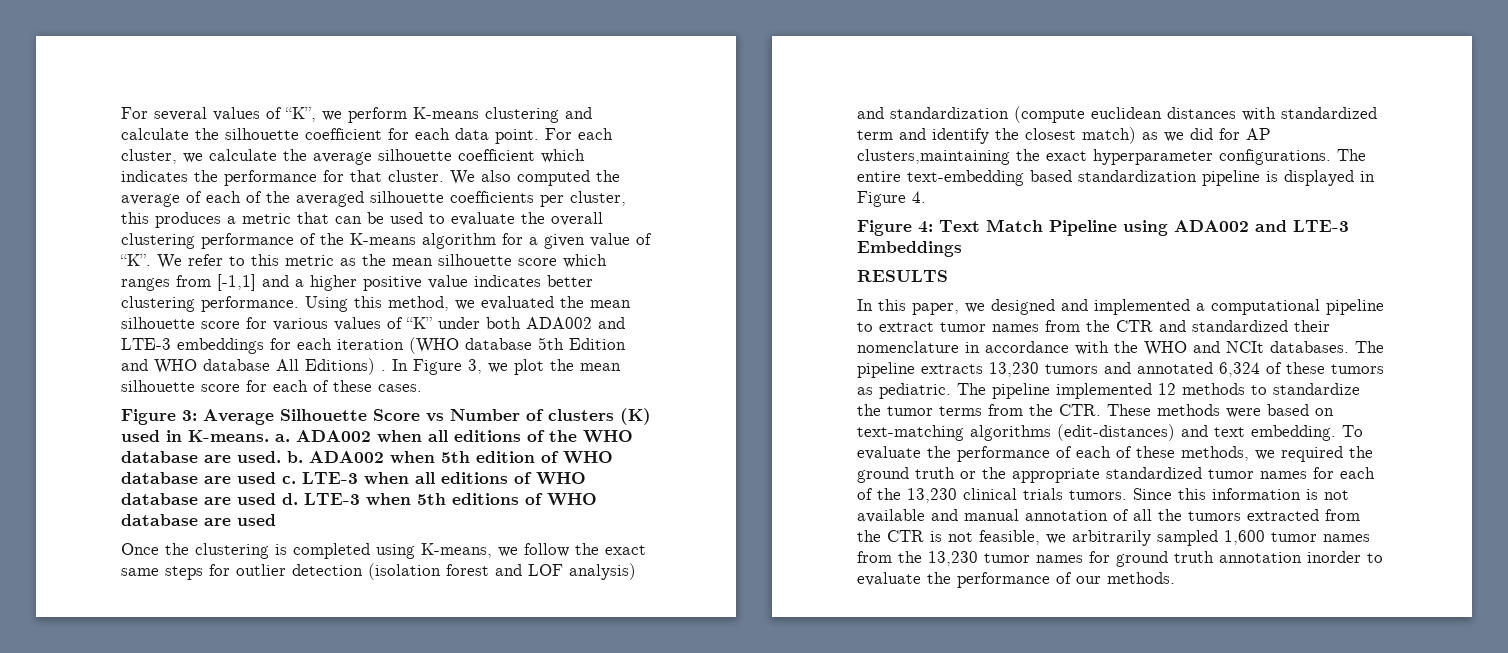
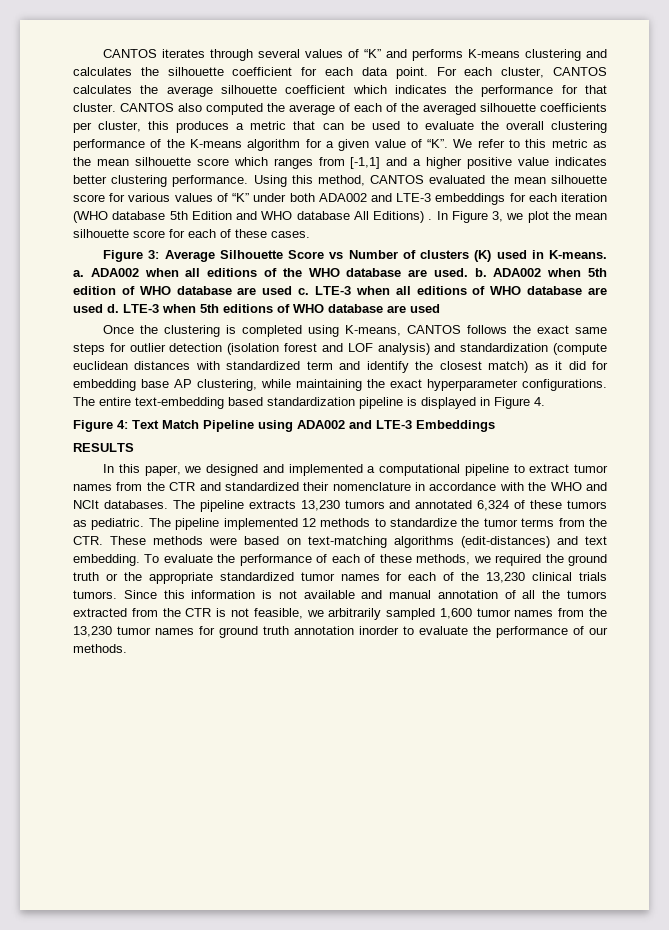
[121,107,407,123] For several values of “K”, we perform -> [103,49,464,61] CANTOS iterates through several values of “K” and performs
[121,128,189,140] calculate -> [73,67,132,76] calculates
[183,149,277,163] we calculate -> [553,67,607,76] [73,85,132,94] CANTOS calculates
[450,170,475,185] We -> [120,103,174,112] CANTOS
[455,300,475,310] we -> [370,175,425,184] CANTOS
[498,543,569,557] we follow -> [407,325,508,334] CANTOS follows
[1164,132,1184,142] we -> [555,361,563,370] it
[1246,128,1271,140] [857,149,1010,165] AP clusters,maintaining -> [73,379,362,391] embedding base AP clustering, while maintaining

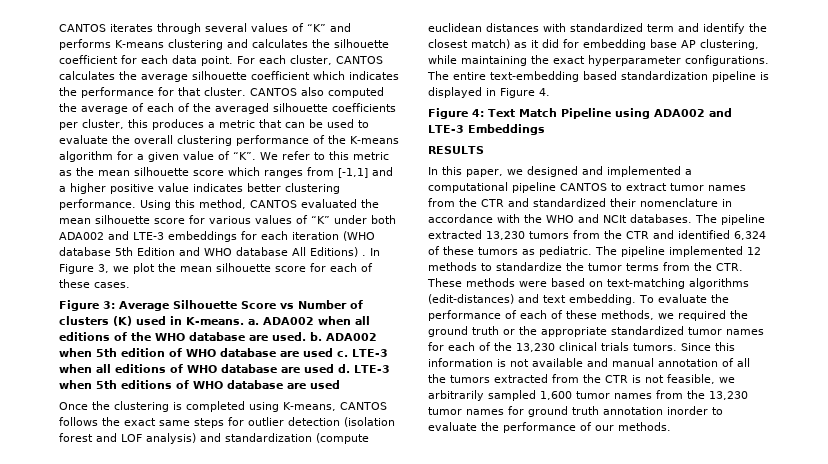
(509, 470) none -> [560,183,607,191] CANTOS
[248,500,296,509] extracts -> [428,230,482,239] extracted
[389,500,473,509] and annotated -> [573,230,730,239] from the CTR and identified

